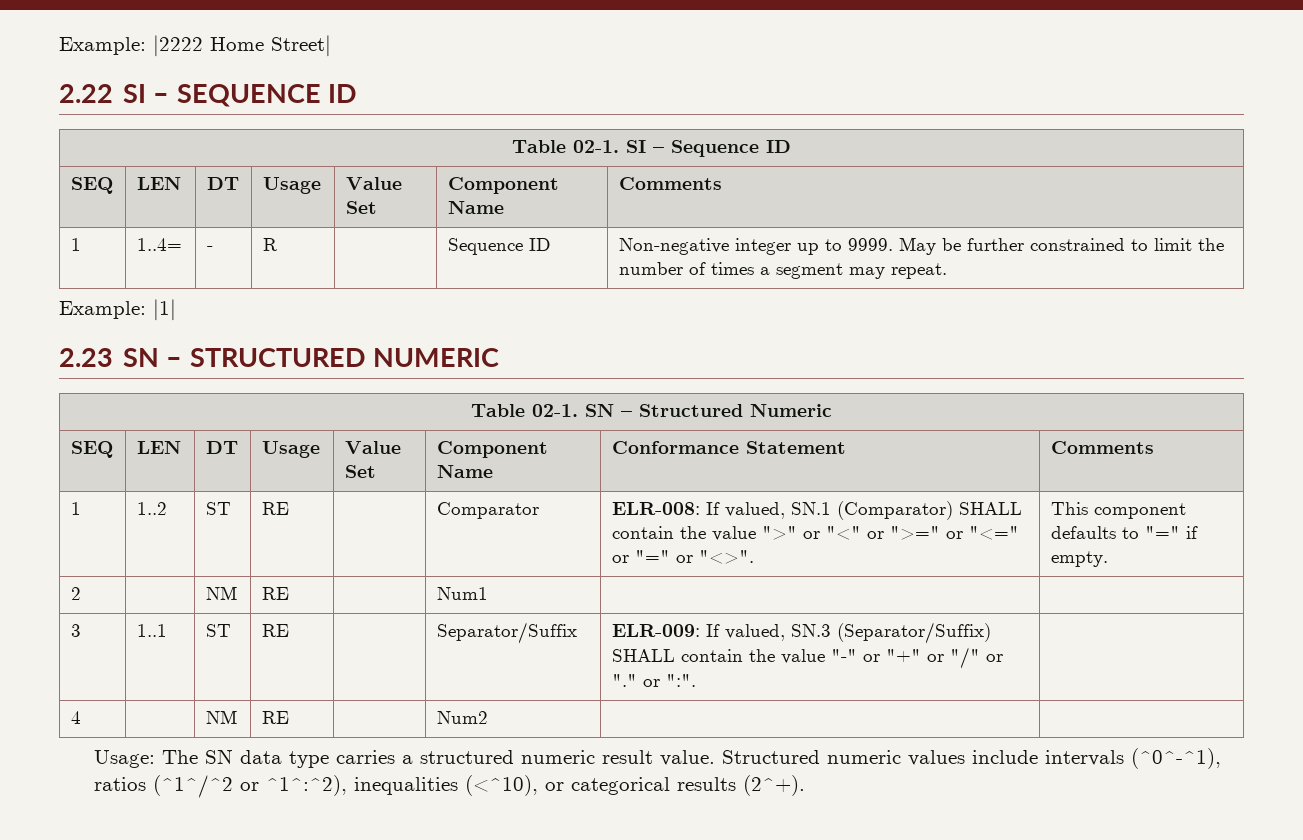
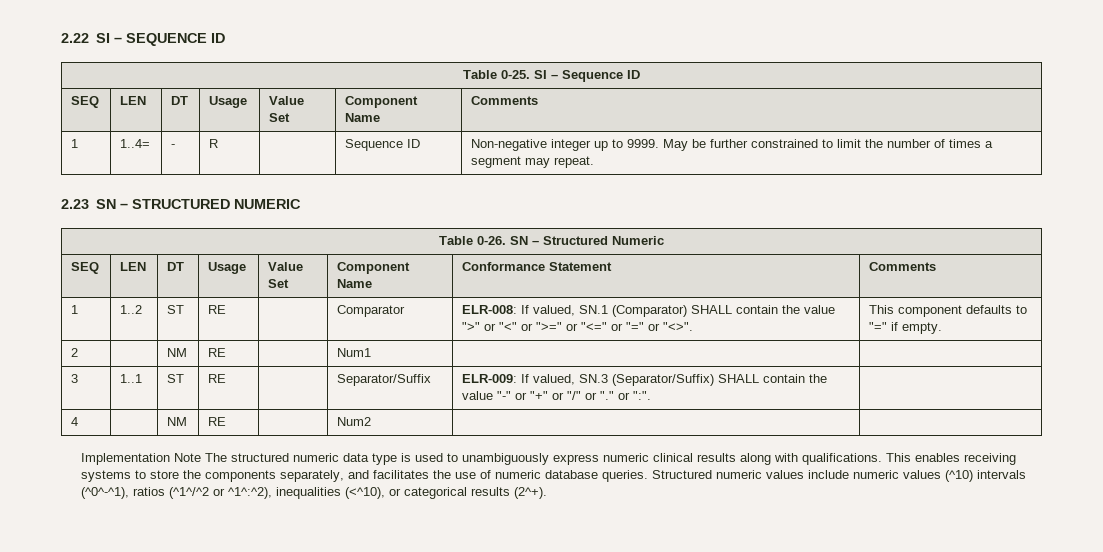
[59,35,331,57] Example: |2222 Home Street| // -> (61, 38) none
[573,140,619,153] 02-1. -> [501,70,530,79] 0-25.
[59,299,176,321] // Example: |1| -> (595, 162) none
[532,404,578,417] 02-1. -> [477,236,506,245] 0-26.
[93,749,715,768] Usage: The SN data type carries a structured numeric result value. -> [80,453,1016,465] [80,470,648,482] Implementation Note The structured numeric data type is used to unambiguously express numeric clinical results along with qualifications. This enables receiving systems to store the components separately, and facilitates the use of numeric database queries.
(1038, 757) none -> [852,470,973,482] numeric values (^10)

